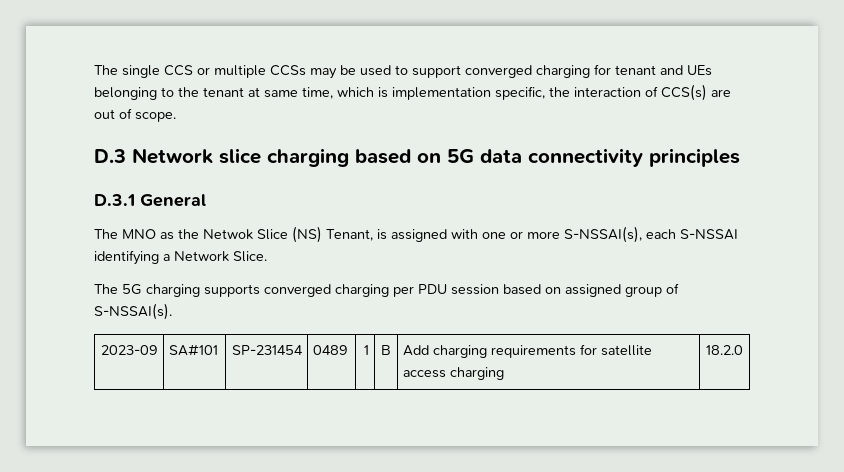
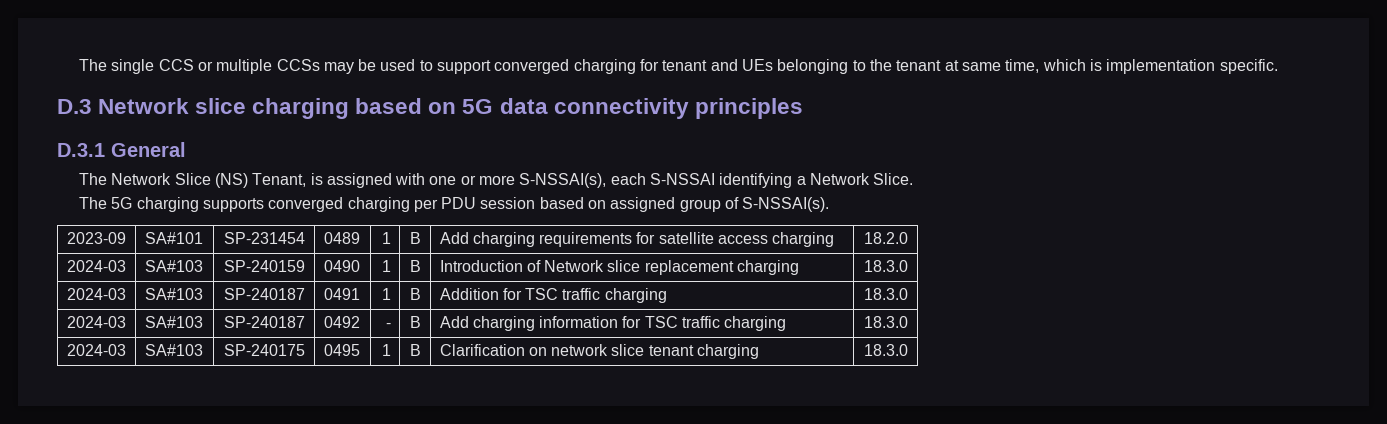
[495,84,731,101] [94,108,176,122] specific, the interaction of CCS(s) are out of scope. -> [1219,59,1278,74] specific.
[122,229,253,240] MNO as the Netwok -> [111,173,172,185] Network
(743, 350) none -> [67,260,126,272] [144,260,203,272] [223,260,305,272] [323,260,360,272] [381,260,391,272] [409,260,421,272] [439,260,800,275] [863,260,908,272] [67,288,126,300] [144,288,203,300] [223,288,305,300] [323,288,360,300] [381,288,391,300] [409,288,421,300] [439,288,667,303] [863,288,908,300] [67,316,126,328] [144,316,203,328] [223,316,305,328] [323,316,360,328] [385,323,391,328] [409,316,421,328] [439,316,787,331] [863,316,908,328] [67,344,126,356] [144,344,203,356] [223,344,305,356] [323,344,360,356] [381,344,391,356] [409,344,421,356] [439,344,760,359] [863,344,908,356] // 2024-03 | SA#103 | SP-240159 | 0490 | 1 | B | Introduction of Network slice replacement charging | 18.3.0 // 2024-03 | SA#103 | SP-240187 | 0491 | 1 | B | Addition for TSC traffic charging | 18.3.0 // 2024-03 | SA#103 | SP-240187 | 0492 | - | B | Add charging information for TSC traffic charging | 18.3.0 // 2024-03 | SA#103 | SP-240175 | 0495 | 1 | B | Clarification on network slice tenant charging | 18.3.0

